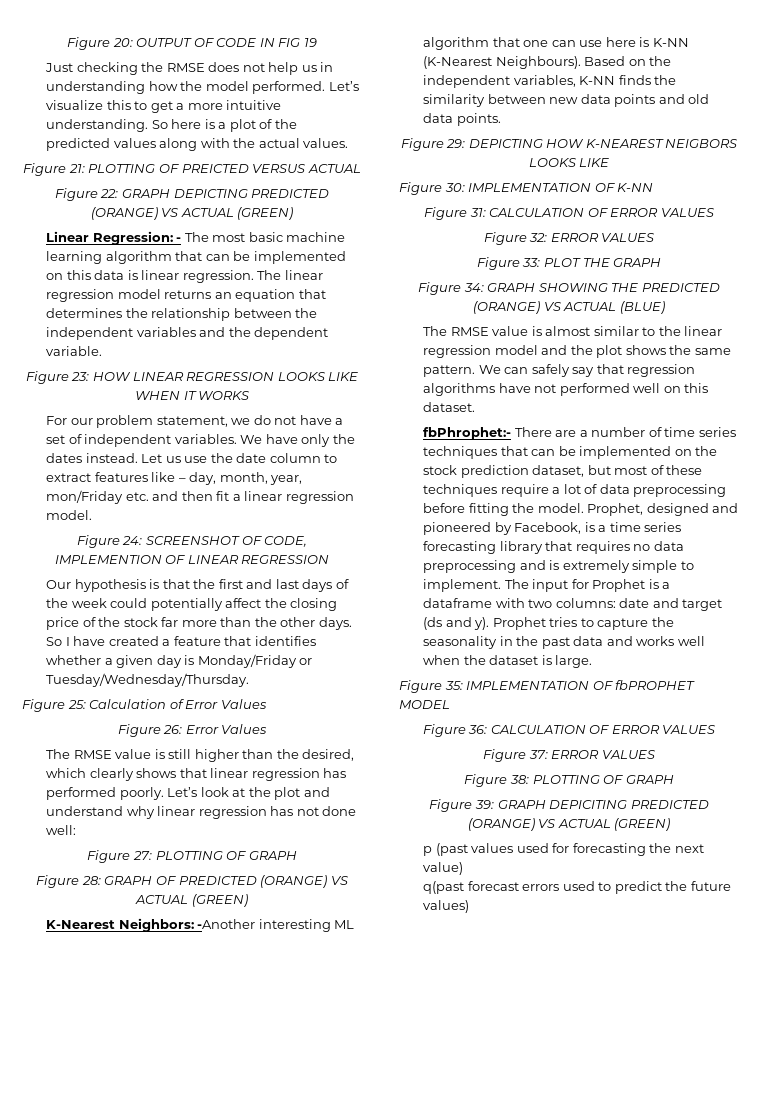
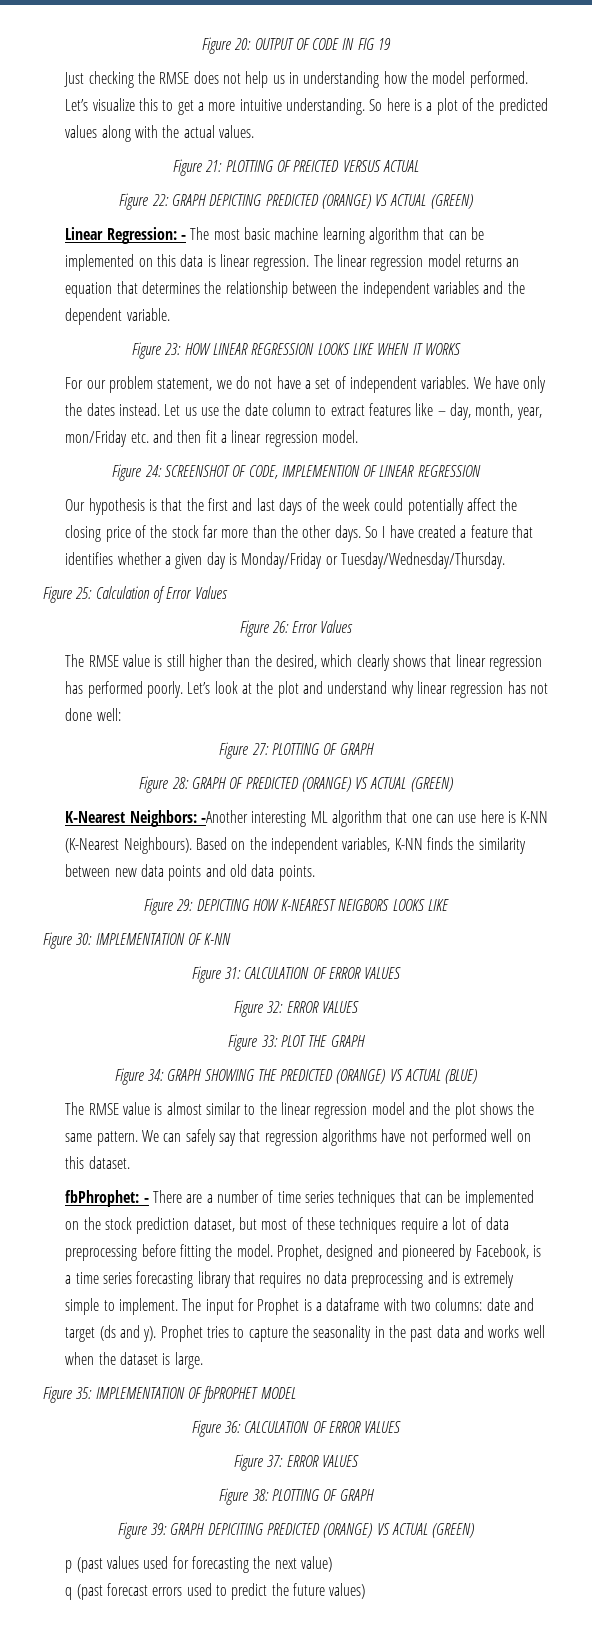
[423,427,512,440] fbPhrophet:- -> [65,1190,149,1207] fbPhrophet: -
[423,881,465,894] q(past -> [65,1584,103,1600] q (past

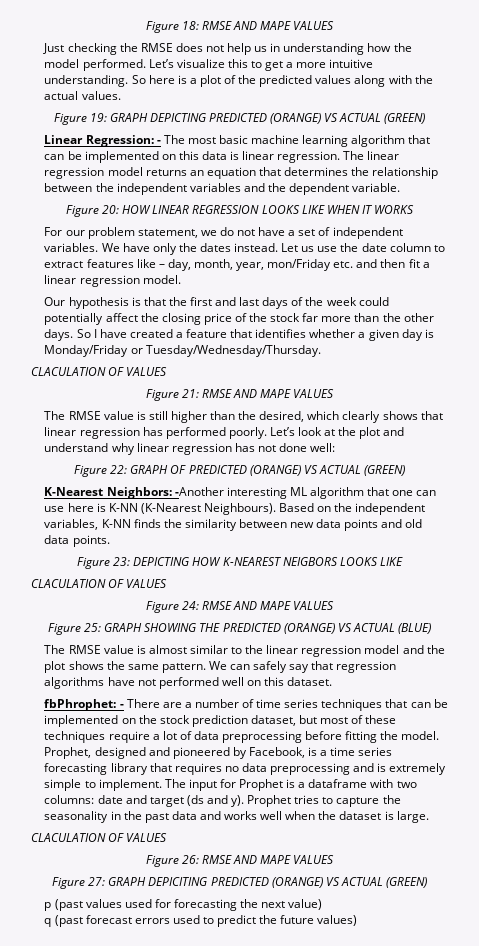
[201,37,392,54] Figure 20: OUTPUT OF CODE IN FIG 19 -> [145,21,335,33] Figure 18: RMSE AND MAPE VALUES
[205,160,419,172] [119,193,169,210] 21: PLOTTING OF PREICTED VERSUS ACTUAL // Figure 22: -> [89,113,107,122] 19:
[164,343,182,355] 23: -> [102,205,120,214] 20:
[112,464,481,481] // Figure 24: SCREENSHOT OF CODE, IMPLEMENTION OF LINEAR REGRESSION -> (181, 279) none
[43,586,228,603] [239,620,354,637] Figure 25: Calculation of Error Values // Figure 26: Error Values -> [31,367,168,376] [145,389,335,401] CLACULATION OF VALUES // Figure 21: RMSE AND MAPE VALUES
[251,743,374,755] [139,776,189,793] 27: PLOTTING OF GRAPH // Figure 28: -> [110,465,128,474] 22:
[176,899,194,911] 29: -> [113,557,131,566] 23:
[43,932,232,949] [191,966,402,983] [234,1000,359,1017] [228,1034,365,1051] [114,1068,164,1085] Figure 30: IMPLEMENTATION OF K-NN // Figure 31: CALCULATION OF ERROR VALUES // Figure 32: ERROR VALUES // Figure 33: PLOT THE GRAPH // Figure 34: -> [31,579,168,588] [145,601,335,613] [48,623,102,635] CLACULATION OF VALUES // Figure 24: RMSE AND MAPE VALUES // Figure 25:
[43,1386,296,1403] [191,1420,402,1437] [234,1454,359,1471] [219,1488,374,1505] [117,1522,168,1539] Figure 35: IMPLEMENTATION OF fbPROPHET MODEL // Figure 36: CALCULATION OF ERROR VALUES // Figure 37: ERROR VALUES // Figure 38: PLOTTING OF GRAPH // Figure 39: -> [31,833,168,842] [145,855,335,867] [52,877,106,889] CLACULATION OF VALUES // Figure 26: RMSE AND MAPE VALUES // Figure 27:

